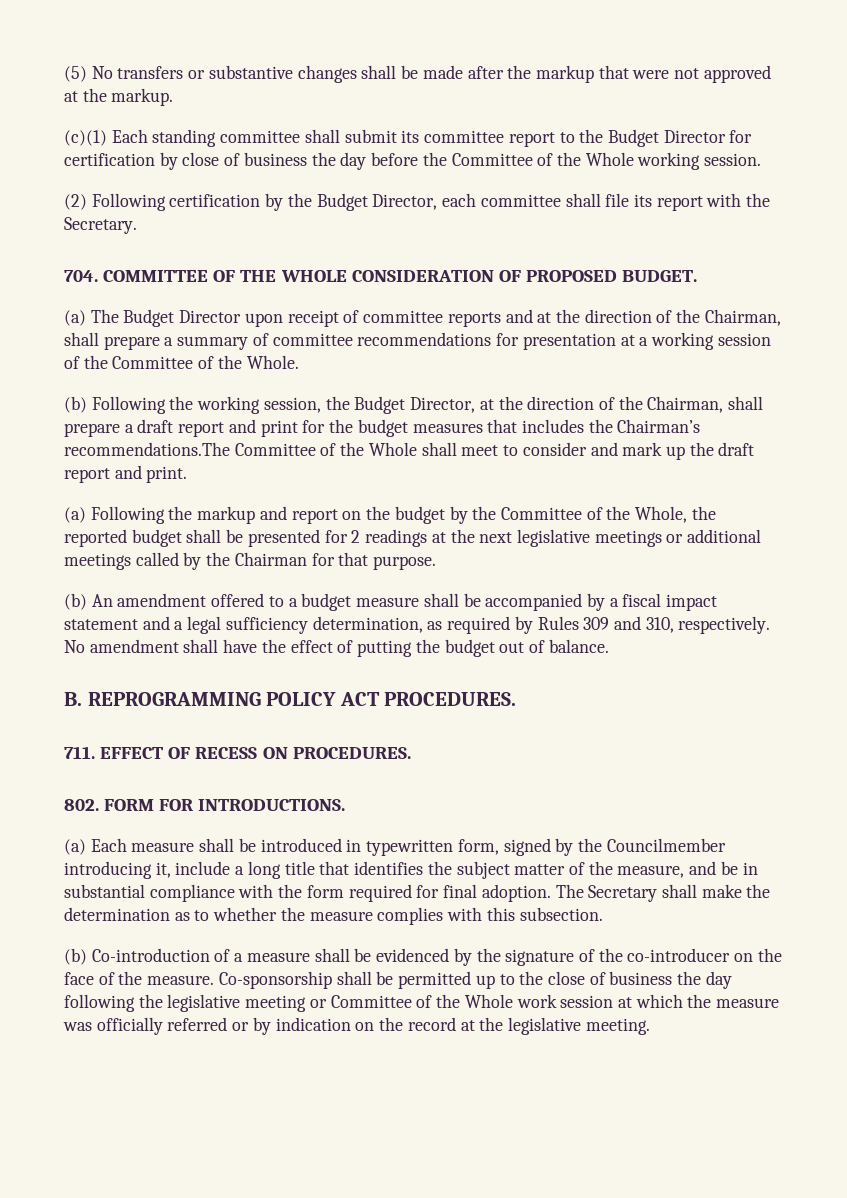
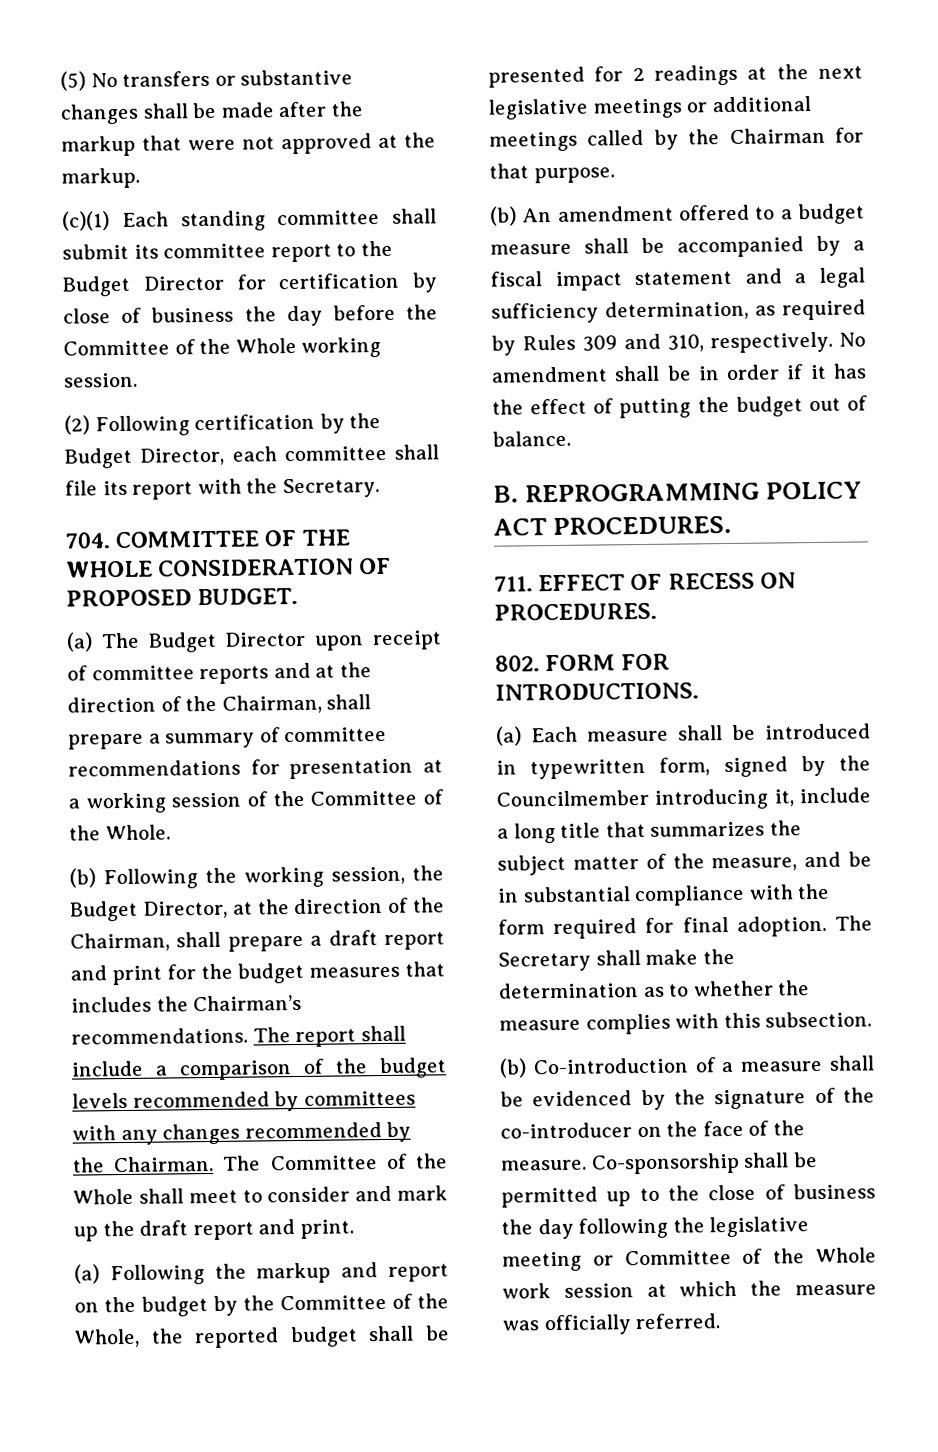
[64,442,230,456] recommendations.The -> [71,1025,406,1048] [71,1057,447,1081] [72,1090,416,1112] [72,1121,412,1146] [72,1155,262,1173] recommendations. The report shall include a comparison of the budget levels recommended by committees with any changes recommended by the Chairman. The
[223,639,258,653] have -> [666,363,867,381] be in order if it has
[354,861,424,875] identifies -> [650,821,766,837] summarizes
[167,1017,650,1035] referred or by indication on the record at the legislative meeting. -> [635,1313,721,1330] referred.

